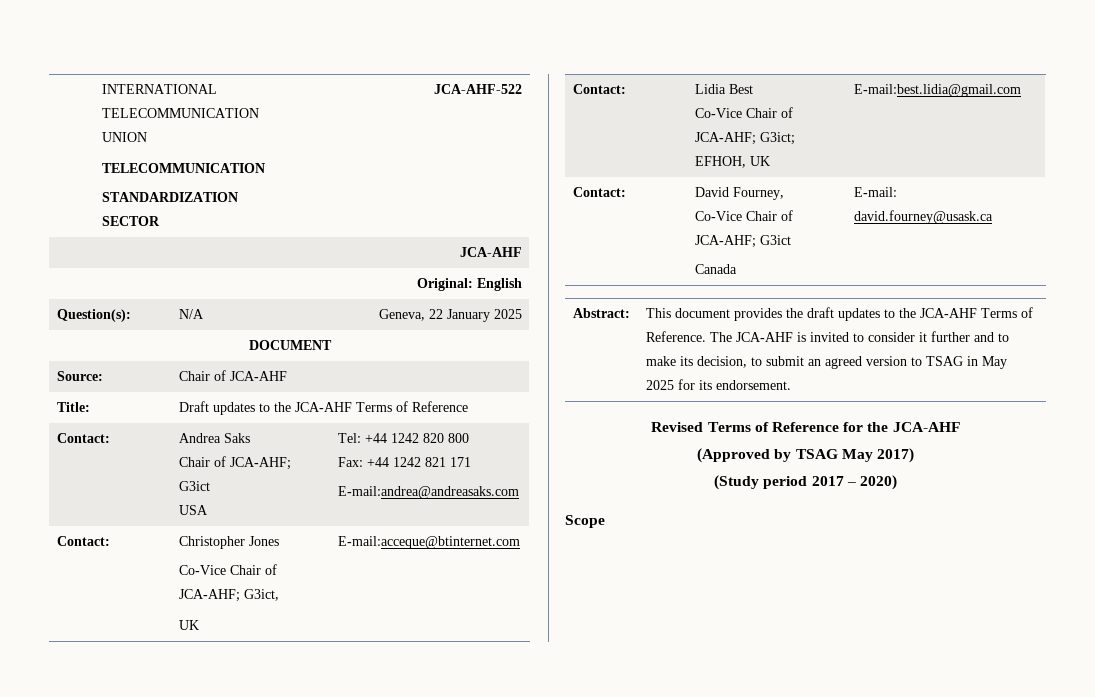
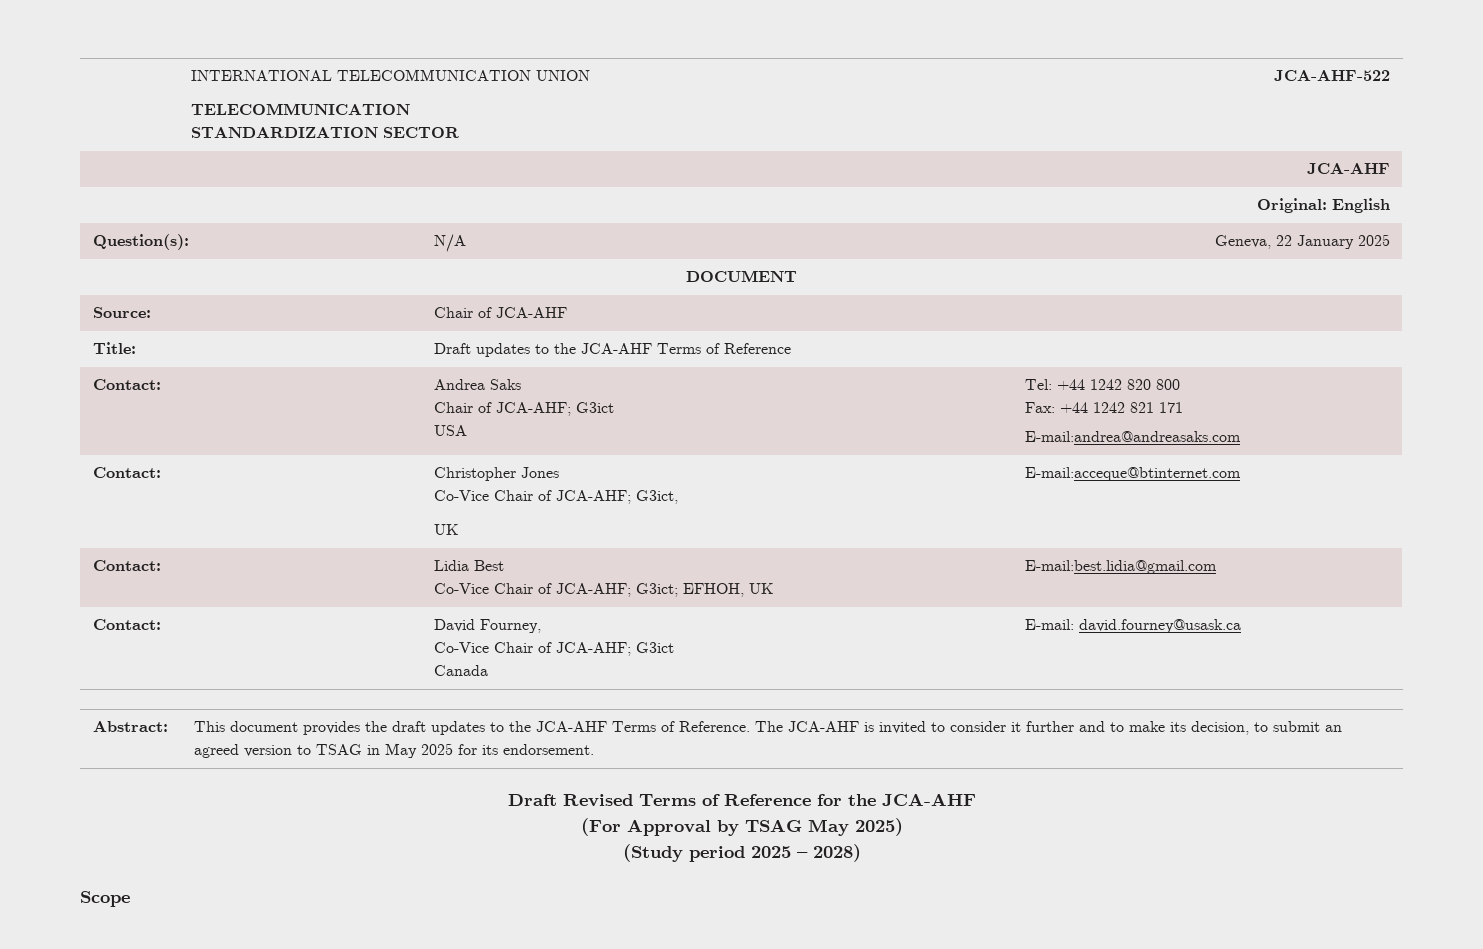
(791, 385) none -> [507,794,557,806] Draft
[697,448,771,463] (Approved -> [580,818,711,836] (For Approval
[876,448,914,463] 2017) -> [854,818,903,836] 2025)
[811,475,897,490] 2017 – 2020) -> [750,844,861,862] 2025 – 2028)

